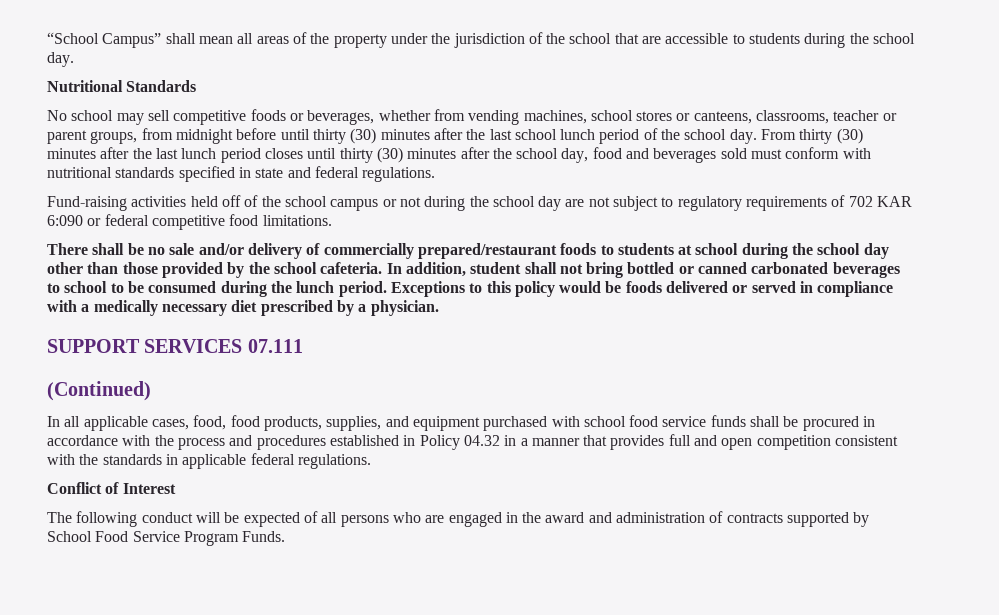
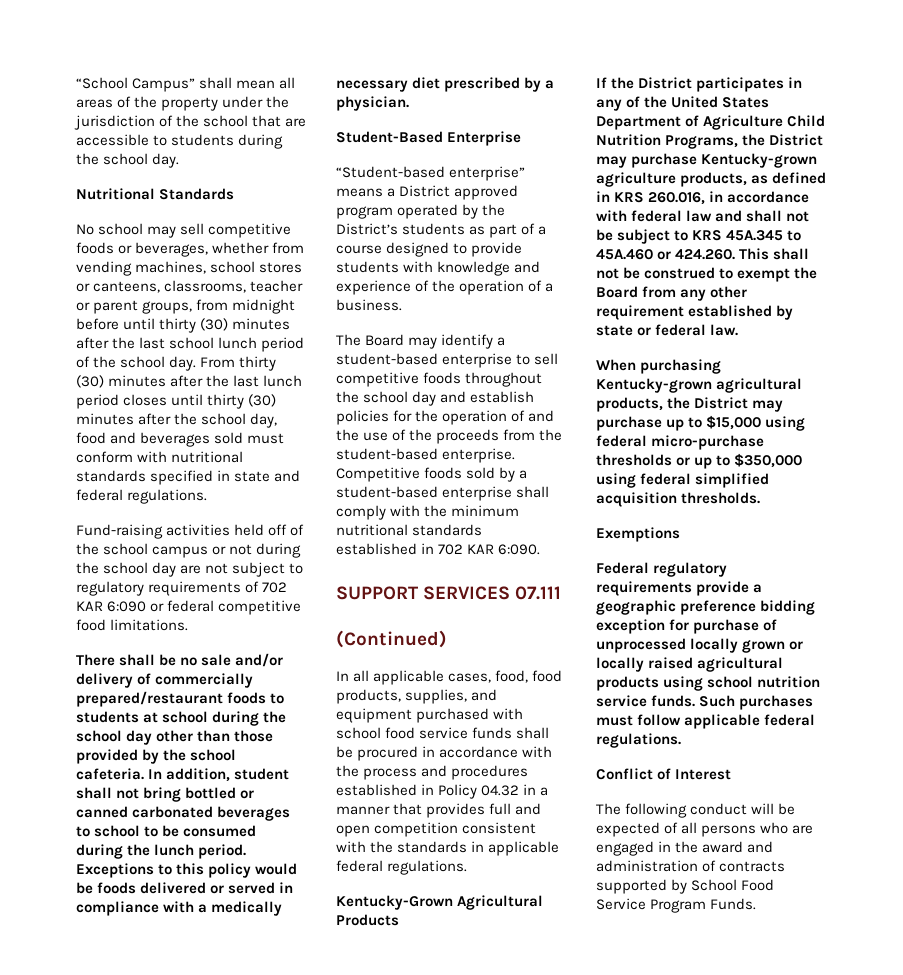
(439, 308) none -> [336,131,522,146] [336,166,526,181] [336,185,519,200] [336,204,506,219] [336,223,547,238] [336,242,523,257] [336,261,541,276] [336,280,554,295] [336,299,402,311] [336,334,506,349] [336,353,559,368] [336,372,543,387] [336,391,535,406] [336,410,555,425] [336,429,563,444] [336,448,516,463] [336,467,528,482] [336,486,550,501] [336,505,520,520] [336,524,483,536] [336,543,541,555] // Student-Based Enterprise // “Student-based enterprise” means a District approved program operated by the District’s students as part of a course designed to provide students with knowledge and experience of the operation of a business. // The Board may identify a student-based enterprise to sell competitive foods throughout the school day and establish policies for the operation of and the use of the proceeds from the student-based enterprise. Competitive foods sold by a student-based enterprise shall comply with the minimum nutritional standards established in 702 KAR 6:090.
(371, 461) none -> [336,895,544,910] [336,914,399,926] [596,77,803,92] [596,96,770,111] [596,115,826,130] [596,134,824,149] [596,153,818,168] [596,172,827,187] [596,191,810,205] [596,210,810,222] [596,229,802,244] [596,248,810,260] [596,267,818,282] [596,286,748,301] [596,305,794,320] [596,324,739,336] [596,359,722,374] [596,378,803,393] [596,397,784,412] [596,415,806,431] [596,435,765,450] [596,453,803,469] [596,473,770,488] [596,492,761,507] [596,527,680,542] [596,562,728,577] [596,581,763,596] [596,600,816,615] [596,619,778,634] [596,638,804,653] [596,657,784,672] [596,676,821,691] [596,695,814,710] [596,714,816,729] [596,733,681,748] // Kentucky-Grown Agricultural Products // If the District participates in any of the United States Department of Agriculture Child Nutrition Programs, the District may purchase Kentucky-grown agriculture products, as defined in KRS 260.016, in accordance with federal law and shall not be subject to KRS 45A.345 to 45A.460 or 424.260. This shall not be construed to exempt the Board from any other requirement established by state or federal law. // When purchasing Kentucky-grown agricultural products, the District may purchase up to $15,000 using federal micro-purchase thresholds or up to $350,000 using federal simplified acquisition thresholds. // Exemptions // Federal regulatory requirements provide a geographic preference bidding exception for purchase of unprocessed locally grown or locally raised agricultural products using school nutrition service funds. Such purchases must follow applicable federal regulations.

